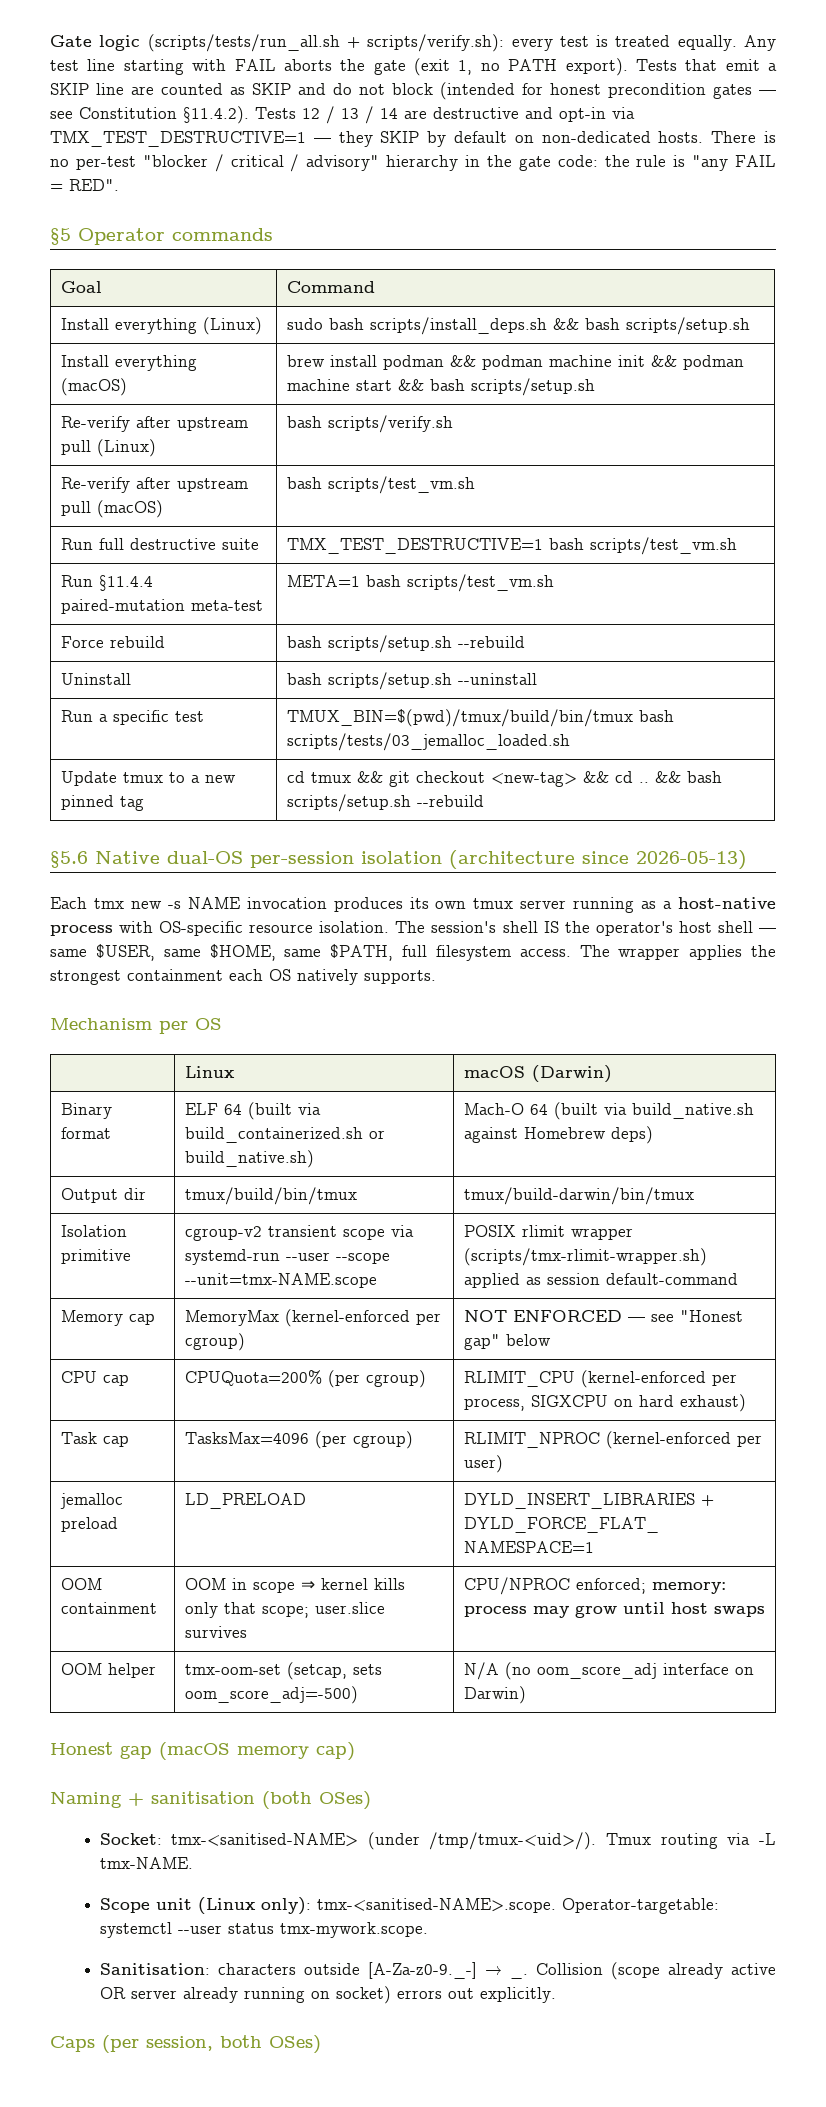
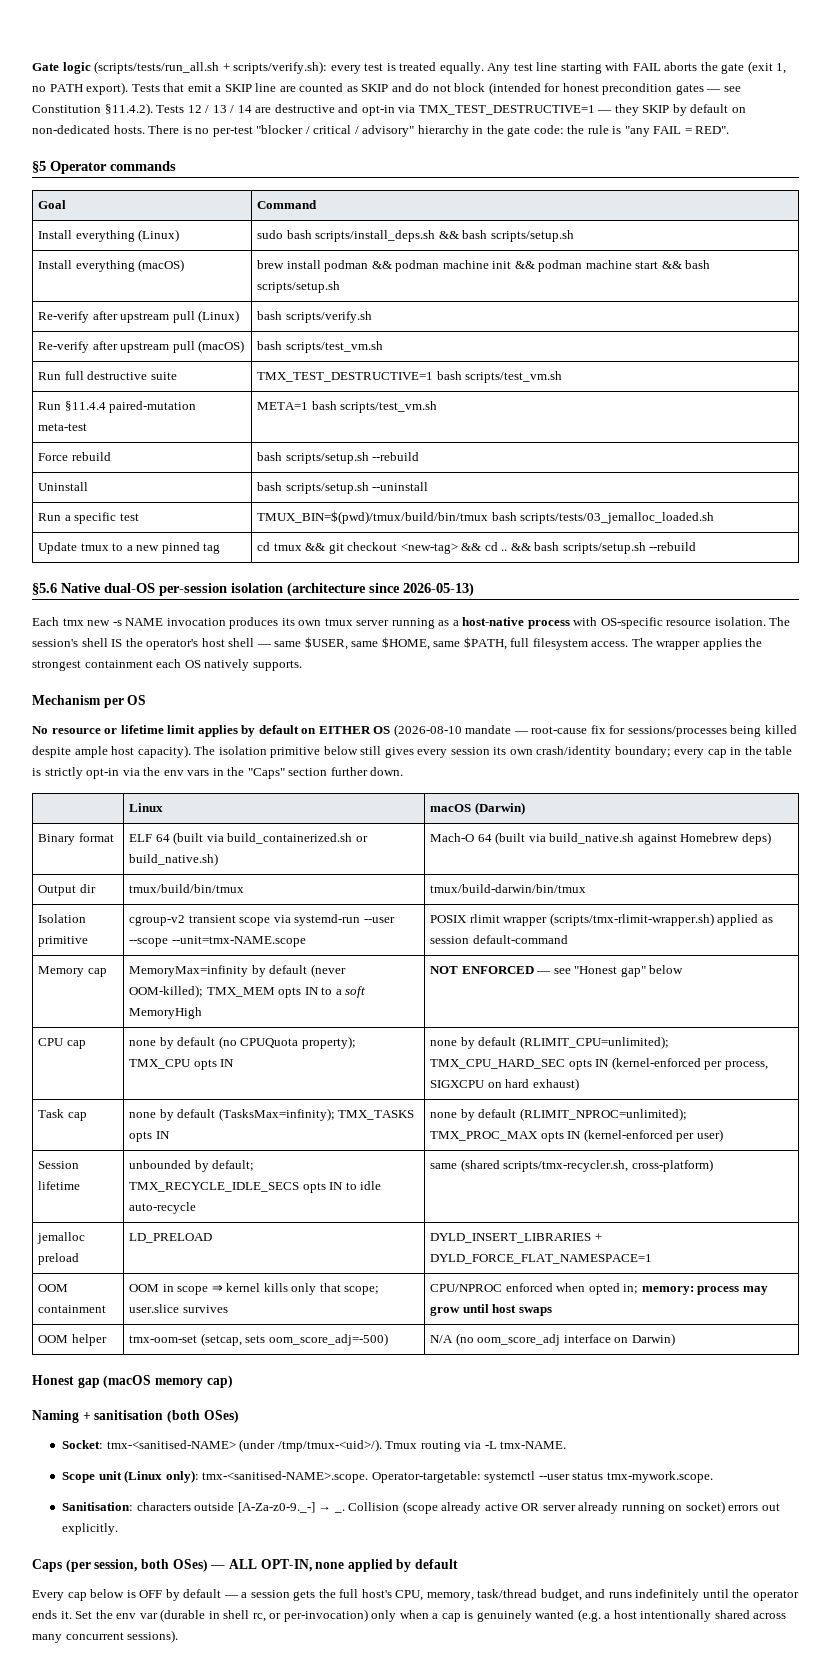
(222, 1024) none -> [32,724,797,737] [32,745,793,758] [32,767,404,779] // No resource or lifetime limit applies by default on EITHER OS (2026-08-10 mandate — root-cause fix for sessions/processes being killed despite ample host capacity). The isolation primitive below still gives every session its own crash/identity boundary; every cap in the table is strictly opt-in via the env vars in the "Caps" section further down.
[184,1309,441,1327] [184,1333,245,1351] MemoryMax (kernel-enforced per cgroup) -> [129,964,346,977] [129,985,366,998] [129,1007,203,1019] MemoryMax=infinity by default (never OOM-killed); TMX_MEM opts IN to a soft MemoryHigh
[184,1370,426,1388] [463,1371,575,1387] CPUQuota=200% (per cgroup) | RLIMIT_CPU -> [129,1036,356,1049] [129,1059,235,1070] [430,1036,669,1049] [430,1059,610,1070] none by default (no CPUQuota property); TMX_CPU opts IN | none by default (RLIMIT_CPU=unlimited); TMX_CPU_HARD_SEC opts IN
[184,1431,413,1449] [463,1431,762,1449] [463,1455,503,1473] TasksMax=4096 (per cgroup) | RLIMIT_NPROC (kernel-enforced per user) -> [129,1108,415,1121] [129,1131,170,1142] [430,1108,687,1121] [430,1129,723,1142] [38,1161,80,1169] [38,1181,81,1190] [129,1160,255,1172] [129,1181,382,1193] [129,1202,197,1214] [430,1159,713,1172] none by default (TasksMax=infinity); TMX_TASKS opts IN | none by default (RLIMIT_NPROC=unlimited); TMX_PROC_MAX opts IN (kernel-enforced per user) // Session lifetime | unbounded by default; TMX_RECYCLE_IDLE_SECS opts IN to idle auto-recycle | same (shared scripts/tmx-recycler.sh, cross-platform)
[575,1578,646,1594] enforced; -> [505,1283,639,1295] enforced when opted in;
(321, 2044) none -> [210,1559,459,1572] [32,1589,799,1601] [32,1609,787,1622] [32,1630,179,1643] — ALL OPT-IN, none applied by default // Every cap below is OFF by default — a session gets the full host's CPU, memory, task/thread budget, and runs indefinitely until the operator ends it. Set the env var (durable in shell rc, or per-invocation) only when a cap is genuinely wanted (e.g. a host intentionally shared across many concurrent sessions).

